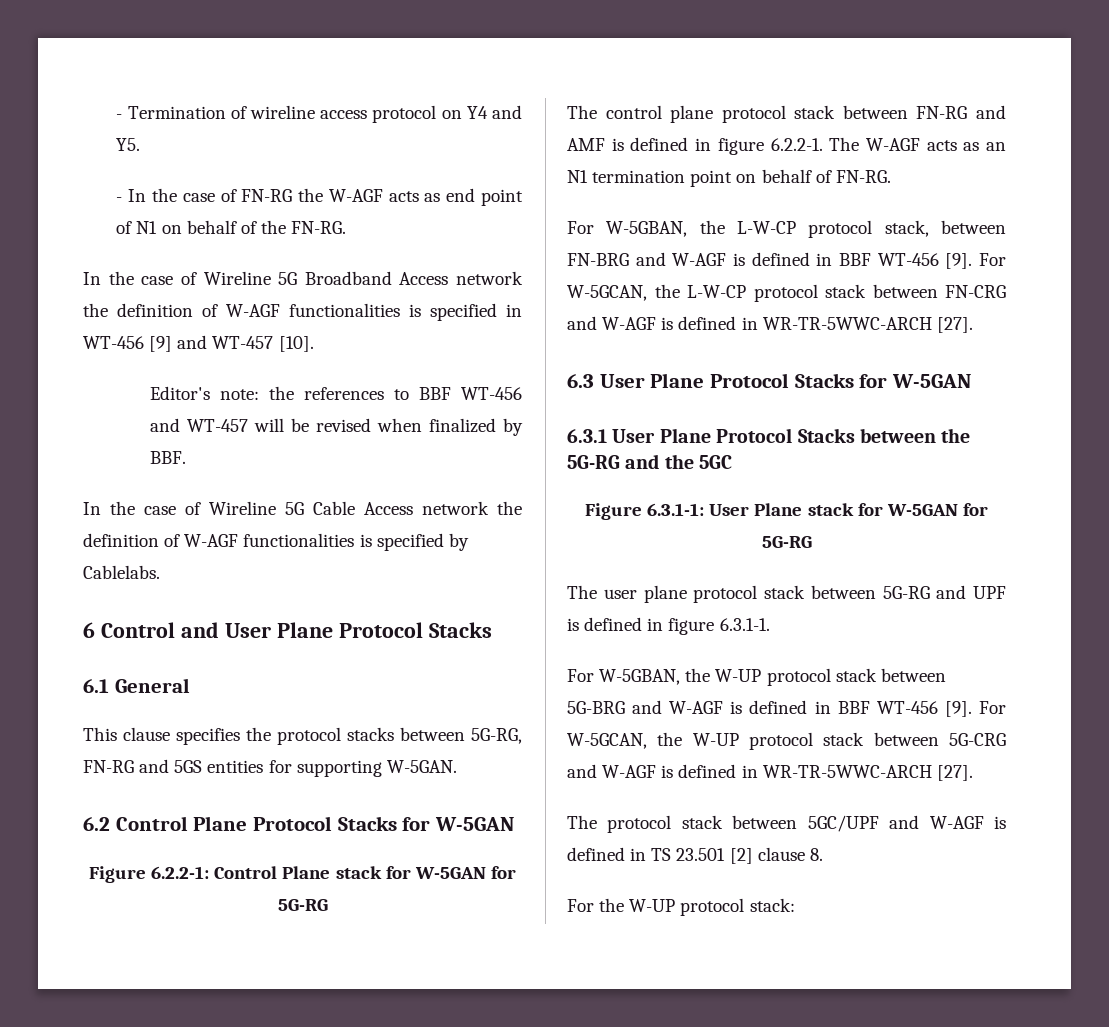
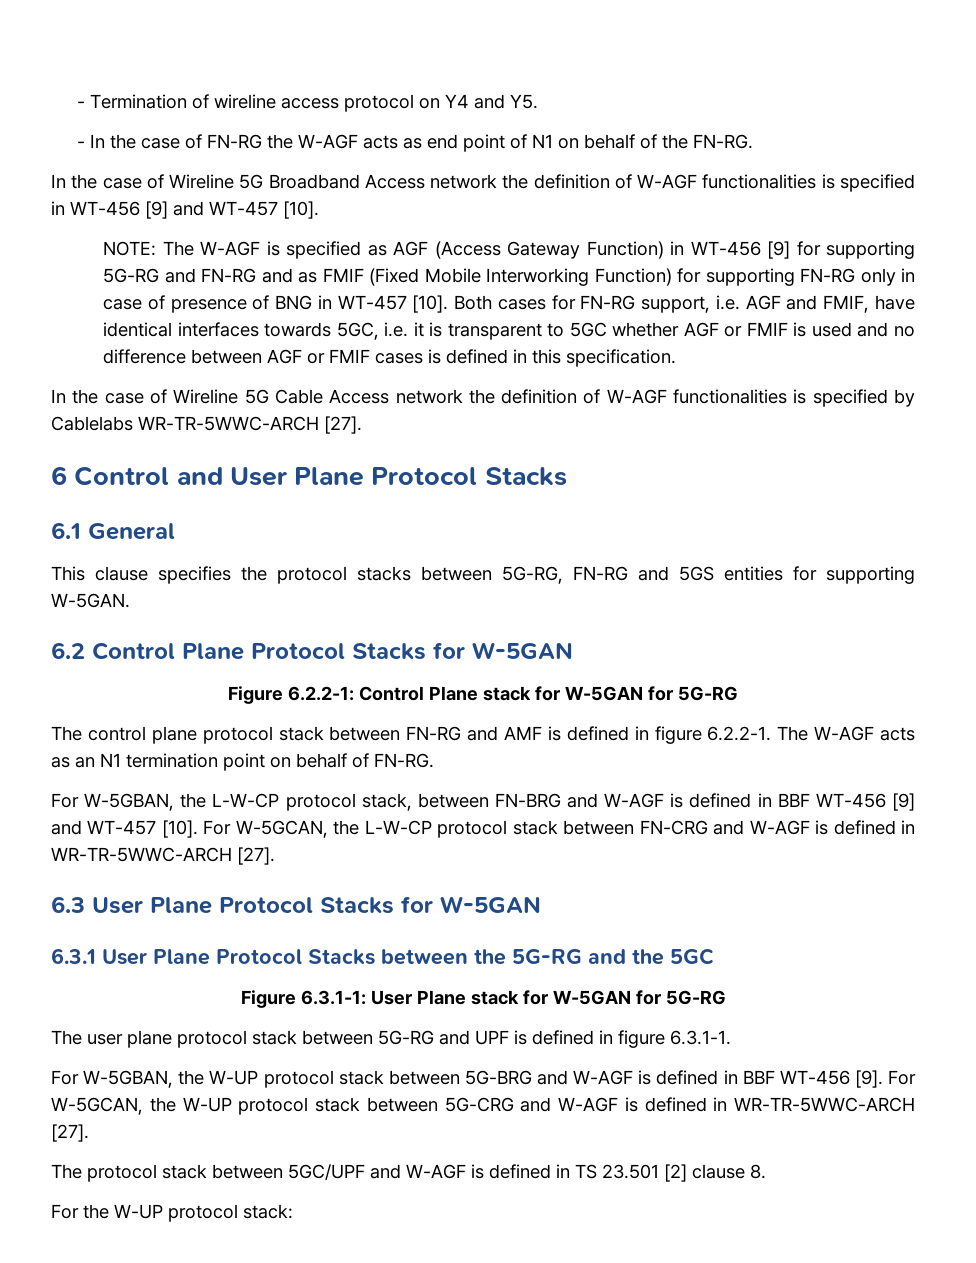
[149,386,522,400] [149,418,523,436] [149,451,186,464] Editor's note: the references to BBF WT-456 and WT-457 will be revised when finalized by BBF. -> [103,241,916,259] [103,268,916,286] [103,295,915,313] [103,322,915,340] [103,349,677,367] NOTE: The W-AGF is specified as AGF (Access Gateway Function) in WT-456 [9] for supporting 5G-RG and FN-RG and as FMIF (Fixed Mobile Interworking Function) for supporting FN-RG only in case of presence of BNG in WT-457 [10]. Both cases for FN-RG support, i.e. AGF and FMIF, have identical interfaces towards 5GC, i.e. it is transparent to 5GC whether AGF or FMIF is used and no difference between AGF or FMIF cases is defined in this specification.
[83,565,160,579] Cablelabs. -> [51,416,362,434] Cablelabs WR-TR-5WWC-ARCH [27].
[945,253,973,269] [9]. -> [891,793,915,811] [51,820,198,838] [9] and WT-457 [10].

